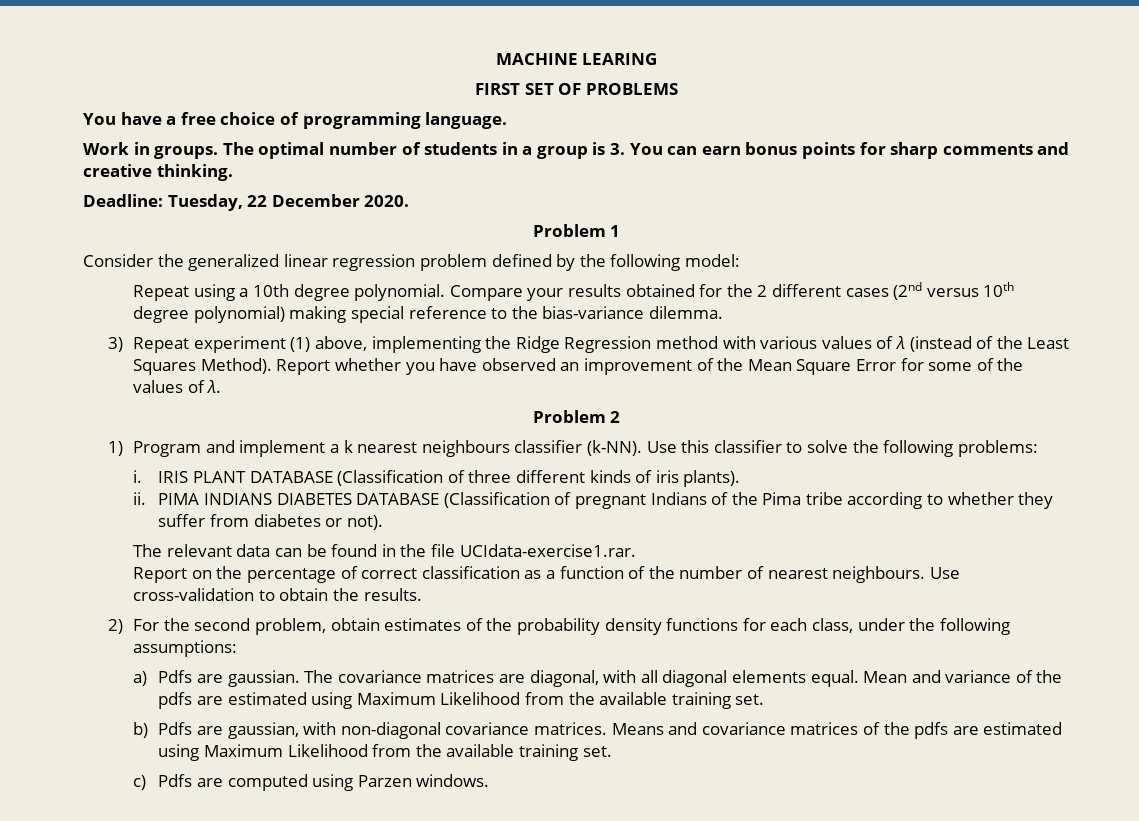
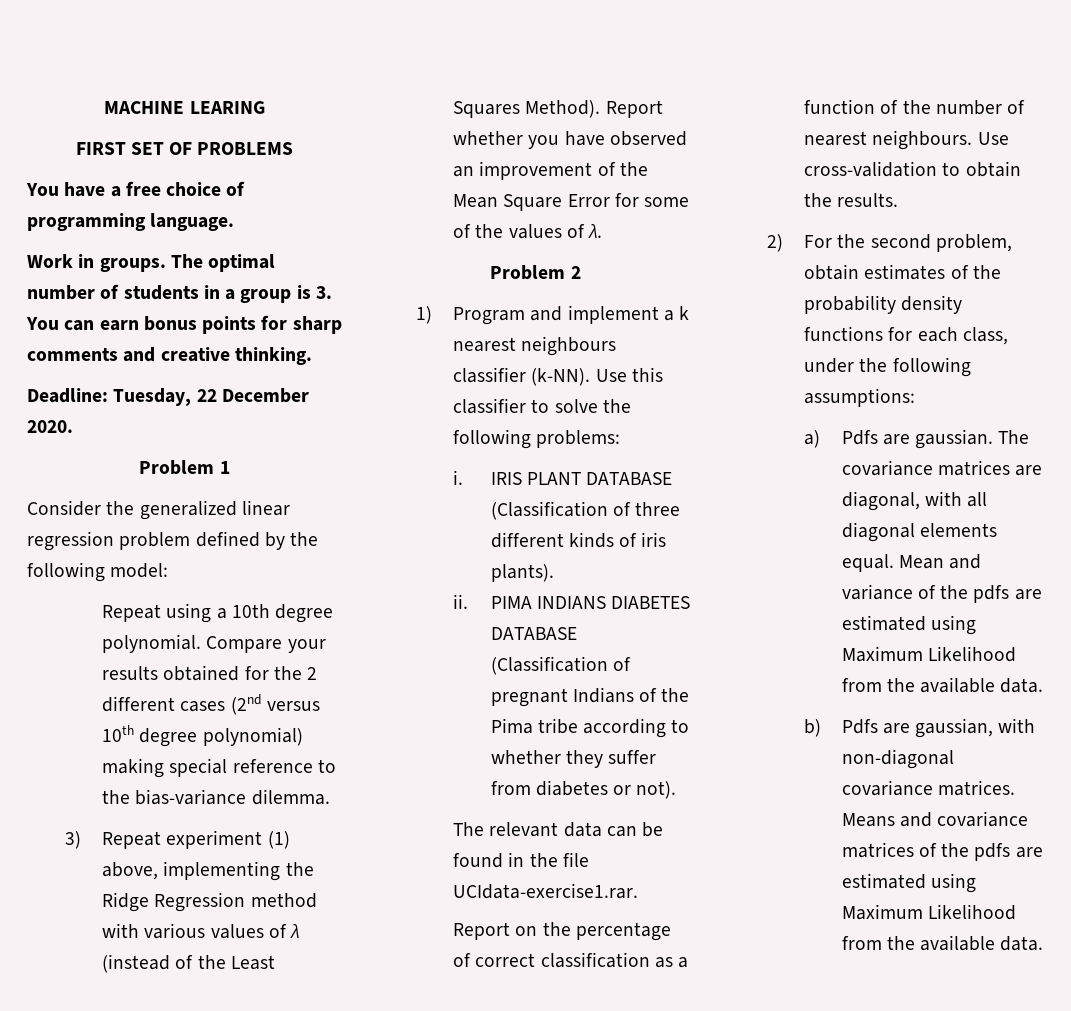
[671,692,765,709] training set. -> [1000,678,1044,693] data.
[518,744,612,761] [133,774,490,791] training set. // c) Pdfs are computed using Parzen windows. -> [1000,936,1044,951] data.

